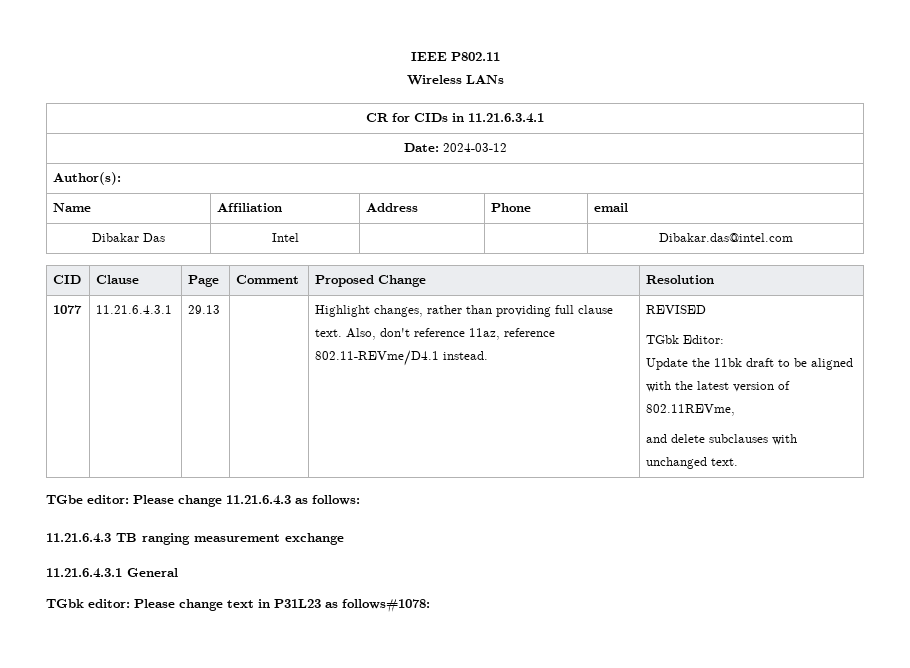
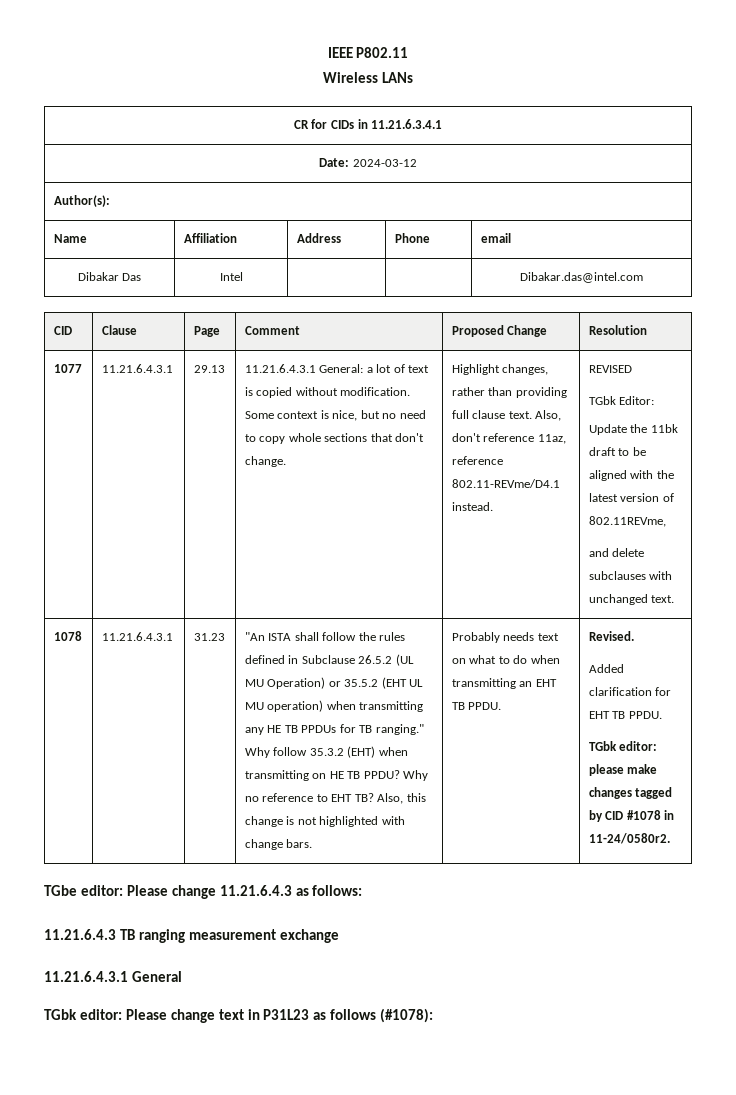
(221, 309) none -> [244,364,430,373] [244,387,411,398] [244,410,426,421] [244,433,425,444] [244,456,286,467] 11.21.6.4.3.1 General: a lot of text is copied without modification. Some context is nice, but no need to copy whole sections that don't change.
(739, 462) none -> [53,631,82,641] [101,632,173,641] [193,633,225,641] [244,632,406,641] [244,654,414,666] [244,677,424,689] [244,700,424,712] [244,724,424,735] [244,746,408,758] [244,770,429,781] [244,793,426,804] [244,816,405,827] [244,839,313,850] [451,632,559,643] [451,655,560,664] [451,678,557,689] [451,702,502,710] [588,631,634,641] [588,664,624,673] [588,687,672,696] [588,711,662,719] [588,741,658,751] [588,764,658,776] [588,787,673,799] [588,810,675,822] [588,833,670,844] // 1078 | 11.21.6.4.3.1 | 31.23 | "An ISTA shall follow the rules defined in Subclause 26.5.2 (UL MU Operation) or 35.5.2 (EHT UL MU operation) when transmitting any HE TB PPDUs for TB ranging." Why follow 35.3.2 (EHT) when transmitting on HE TB PPDU? Why no reference to EHT TB? Also, this change is not highlighted with change bars. | Probably needs text on what to do when transmitting an EHT TB PPDU. | Revised. // Added clarification for EHT TB PPDU. // TGbk editor: please make changes tagged by CID #1078 in 11-24/0580r2.
[342,599,430,613] follows#1078: -> [330,1008,434,1023] follows (#1078):

